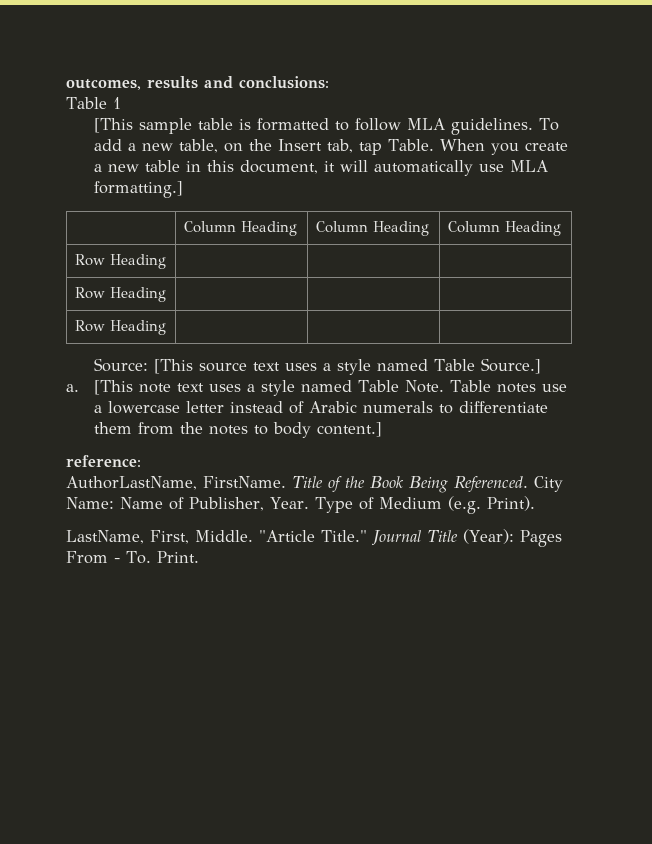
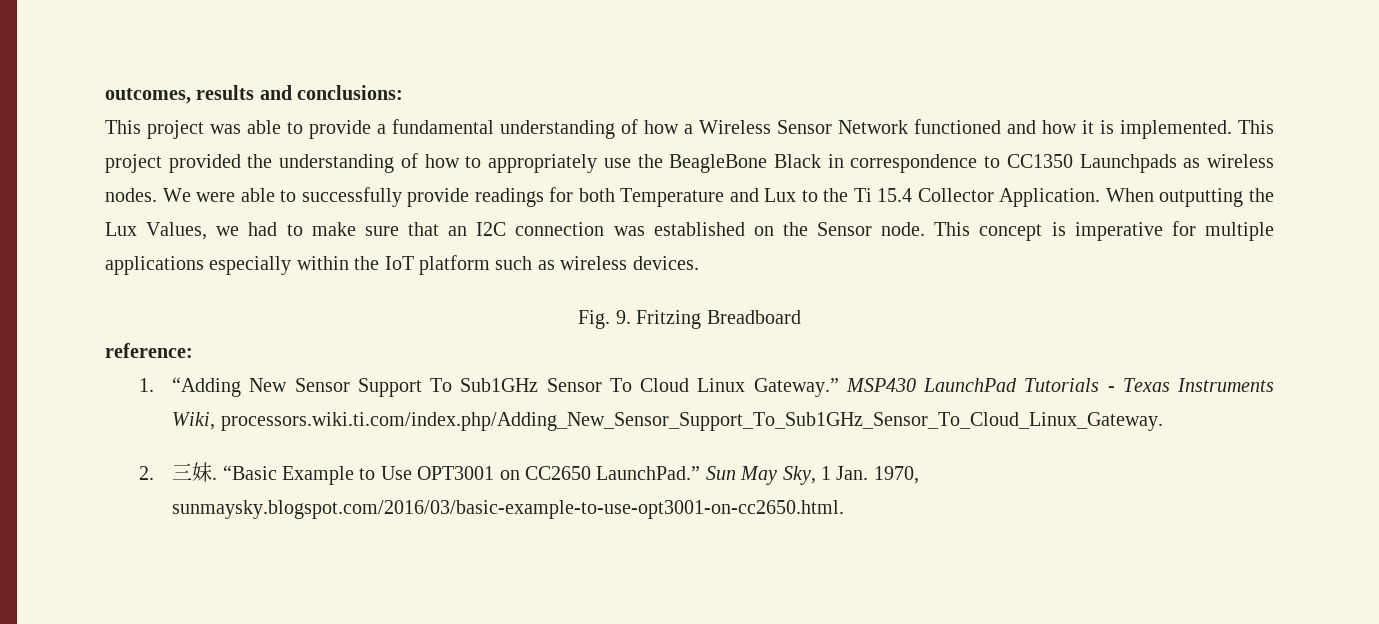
[66,97,121,109] [93,118,559,135] [93,139,568,155] [93,160,548,176] [93,181,183,198] [184,221,298,236] [316,221,430,236] [448,221,562,236] [75,254,167,269] [75,287,167,302] [75,320,167,335] [93,358,541,375] [66,380,567,396] [93,401,548,414] [93,422,382,438] [66,455,141,467] [66,476,563,493] [66,496,535,514] [66,529,562,547] [66,551,199,564] Table 1 // [This sample table is formatted to follow MLA guidelines. To add a new table, on the Insert tab, tap Table. When you create a new table in this document, it will automatically use MLA formatting.] // | Column Heading | Column Heading | Column Heading // Row Heading | | | // Row Heading | | | // Row Heading | | | // Source: [This source text uses a style named Table Source.] // a. [This note text uses a style named Table Note. Table notes use a lowercase letter instead of Arabic numerals to differentiate them from the notes to body content.] // reference: // AuthorLastName, FirstName. Title of the Book Being Referenced. City Name: Name of Publisher, Year. Type of Medium (e.g. Print). // LastName, First, Middle. "Article Title." Journal Title (Year): Pages From - To. Print. -> [105,119,1274,139] [105,153,1274,173] [105,187,1274,207] [105,221,1274,241] [105,255,699,275] [578,310,801,329] [105,343,193,358] [138,377,1274,397] [172,412,1163,431] [138,462,919,485] [172,500,845,519] This project was able to provide a fundamental understanding of how a Wireless Sensor Network functioned and how it is implemented. This project provided the understanding of how to appropriately use the BeagleBone Black in correspondence to CC1350 Launchpads as wireless nodes. We were able to successfully provide readings for both Temperature and Lux to the Ti 15.4 Collector Application. When outputting the Lux Values, we had to make sure that an I2C connection was established on the Sensor node. This concept is imperative for multiple applications especially within the IoT platform such as wireless devices. // Fig. 9. Fritzing Breadboard // reference: // 1. “Adding New Sensor Support To Sub1GHz Sensor To Cloud Linux Gateway.” MSP430 LaunchPad Tutorials - Texas Instruments Wiki, processors.wiki.ti.com/index.php/Adding_New_Sensor_Support_To_Sub1GHz_Sensor_To_Cloud_Linux_Gateway. // 2.三妹. “Basic Example to Use OPT3001 on CC2650 LaunchPad.” Sun May Sky, 1 Jan. 1970, sunmaysky.blogspot.com/2016/03/basic-example-to-use-opt3001-on-cc2650.html.

